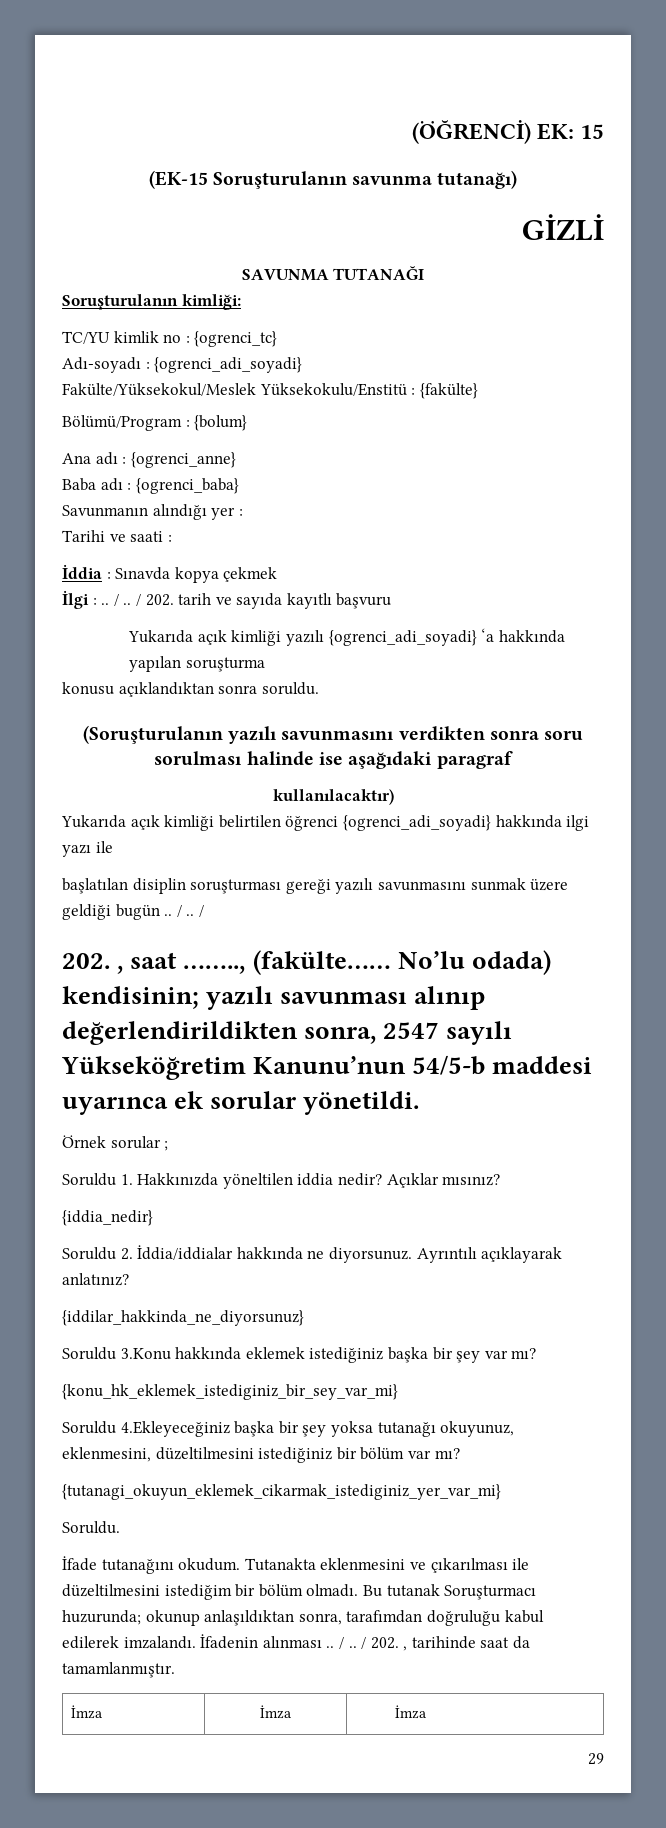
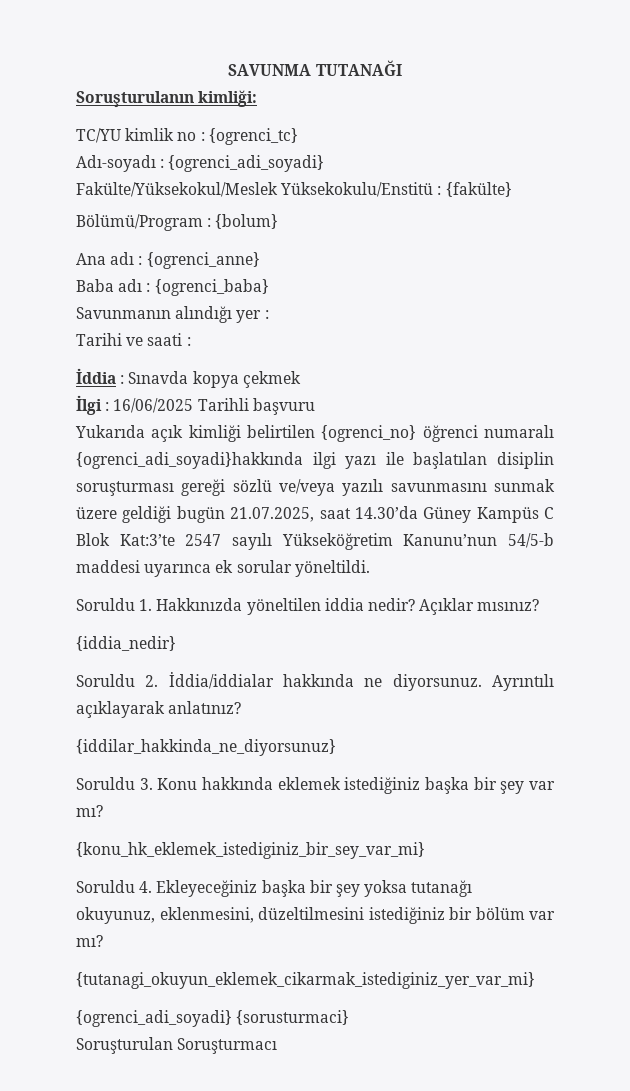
[411,120,604,144] [148,170,518,189] [522,214,604,241] (ÖĞRENCİ) EK: 15 // (EK-15 Soruşturulanın savunma tutanağı) // GİZLİ // -> (228, 70) none
[101,593,392,609] [128,628,565,646] [129,656,265,672] [62,682,319,697] [82,725,584,744] [154,751,513,769] [272,789,394,805] .. / .. / 202. tarih ve sayıda kayıtlı başvuru // Yukarıda açık kimliği yazılı {ogrenci_adi_soyadi} ‘a hakkında yapılan soruşturma // konusu açıklandıktan sonra soruldu. // (Soruşturulanın yazılı savunmasını verdikten sonra soru sorulması halinde ise aşağıdaki paragraf // kullanılacaktır) -> [113,398,315,415] 16/06/2025 Tarihli başvuru
[285,815,562,831] öğrenci {ogrenci_adi_soyadi} hakkında -> [321,425,554,442] [76,452,303,469] {ogrenci_no} öğrenci numaralı {ogrenci_adi_soyadi}hakkında
(113, 847) // -> (404, 458) none
(331, 886) none -> [232,479,335,496] sözlü ve/veya
[164,905,204,917] [62,950,551,975] [62,986,486,1010] [62,1021,377,1045] .. / .. / // 202. , saat …….., (fakülte…… No’lu odada) kendisinin; yazılı savunması alınıp değerlendirildikten sonra, -> [230,506,554,523] [76,533,175,546] 21.07.2025, saat 14.30’da Güney Kampüs C Blok Kat:3’te
[303,1091,420,1115] [62,1135,169,1151] yönetildi. // Örnek sorular ; -> [294,560,370,577] yöneltildi.
[120,1348,171,1360] 3.Konu -> [139,778,198,790] 3. Konu
[120,1421,230,1437] 4.Ekleyeceğiniz -> [139,880,258,897] 4. Ekleyeceğiniz
[62,1521,120,1534] [62,1556,530,1574] [62,1584,537,1600] [62,1610,544,1626] [62,1634,531,1651] [62,1662,175,1678] [71,1705,104,1719] [260,1705,292,1719] [395,1705,428,1719] [588,1753,604,1765] Soruldu. // İfade tutanağını okudum. Tutanakta eklenmesini ve çıkarılması ile düzeltilmesini istediğim bir bölüm olmadı. Bu tutanak Soruşturmacı huzurunda; okunup anlaşıldıktan sonra, tarafımdan doğruluğu kabul edilerek imzalandı. İfadenin alınması .. / .. / 202. , tarihinde saat da tamamlanmıştır. // İmza | İmza | İmza // 29 -> [76,1010,350,1027] [76,1037,278,1054] {ogrenci_adi_soyadi} {sorusturmaci} // Soruşturulan Soruşturmacı

